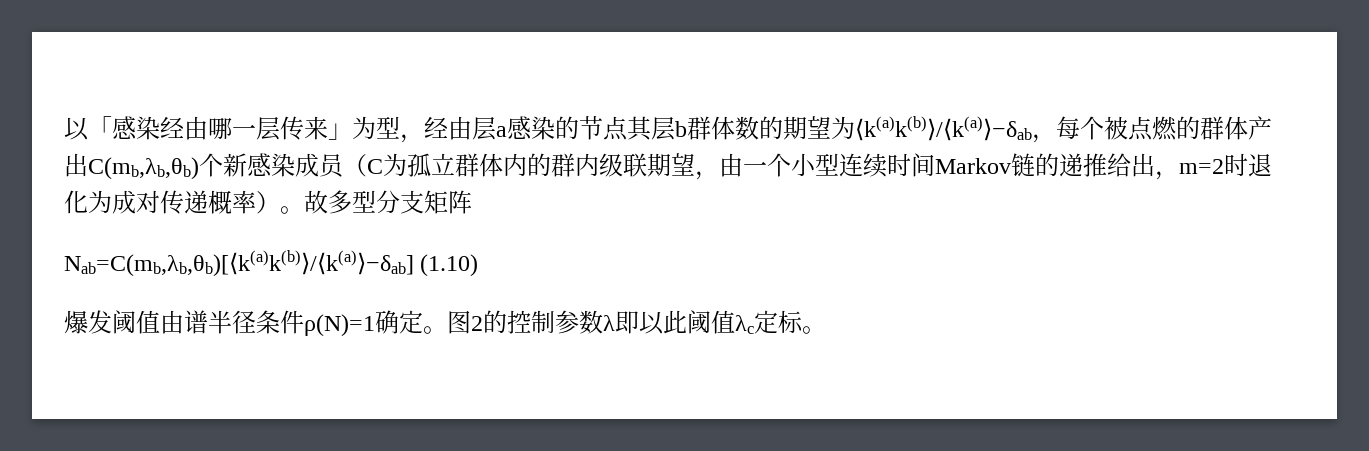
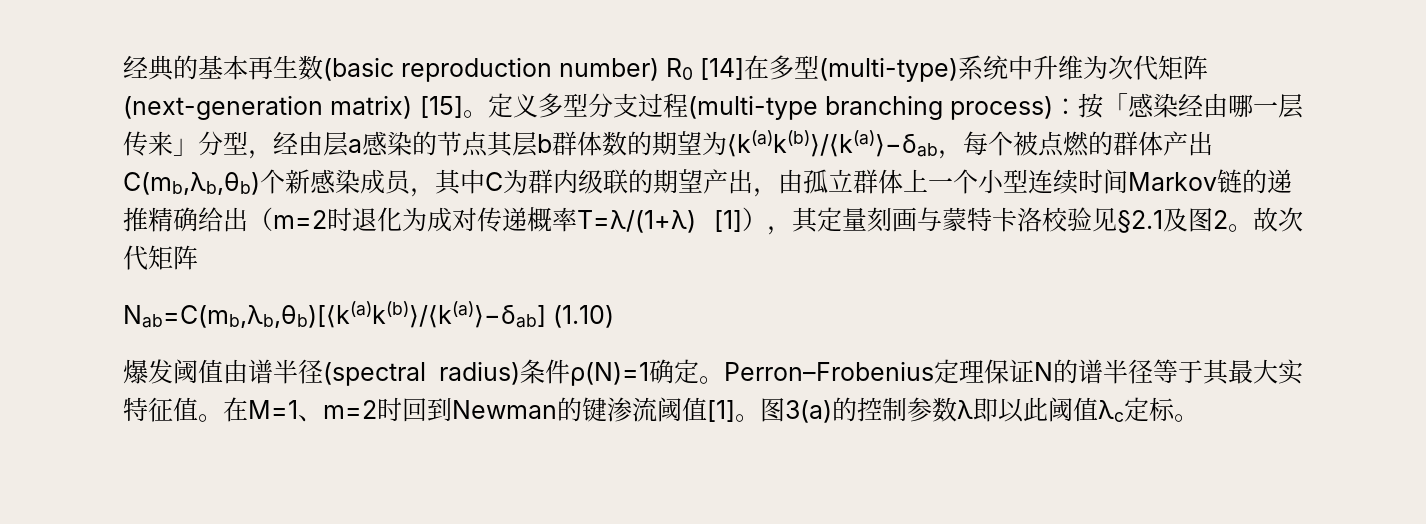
[64,117,89,141] 以 -> [123,55,1208,82] [123,93,1103,120] 经典的基本再生数(basic reproduction number) R0 [14]在多型(multi-type)系统中升维为次代矩阵(next-generation matrix) [15]。定义多型分支过程(multi-type branching process)：按
[352,116,376,139] 为 -> [198,131,223,156] 分
[343,153,743,180] （C为孤立群体内的群内级联期望，由 -> [410,169,928,197] ，其中C为群内级联的期望产出，由孤立群体上
[1107,153,1179,180] 给出， -> [148,207,273,232] 精确给出（
[256,190,424,214] ）。故多型分支 -> [577,207,1303,235] [123,245,148,270] T=λ/(1+λ) [1]），其定量刻画与蒙特卡洛校验见§2.1及图2。故次代
(256, 322) none -> [323,361,520,386] (spectral radius)
[447,310,483,334] 图2 -> [724,359,1303,385] [123,397,832,423] Perron–Frobenius定理保证N的谱半径等于其最大实特征值。在M=1、m=2时回到Newman的键渗流阈值[1]。图3(a)

